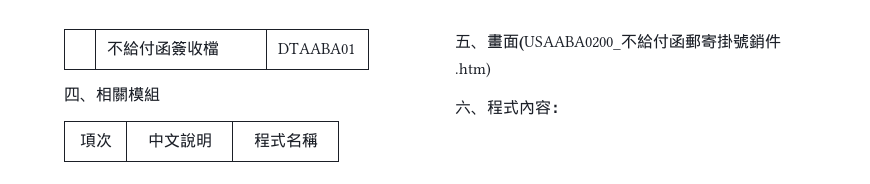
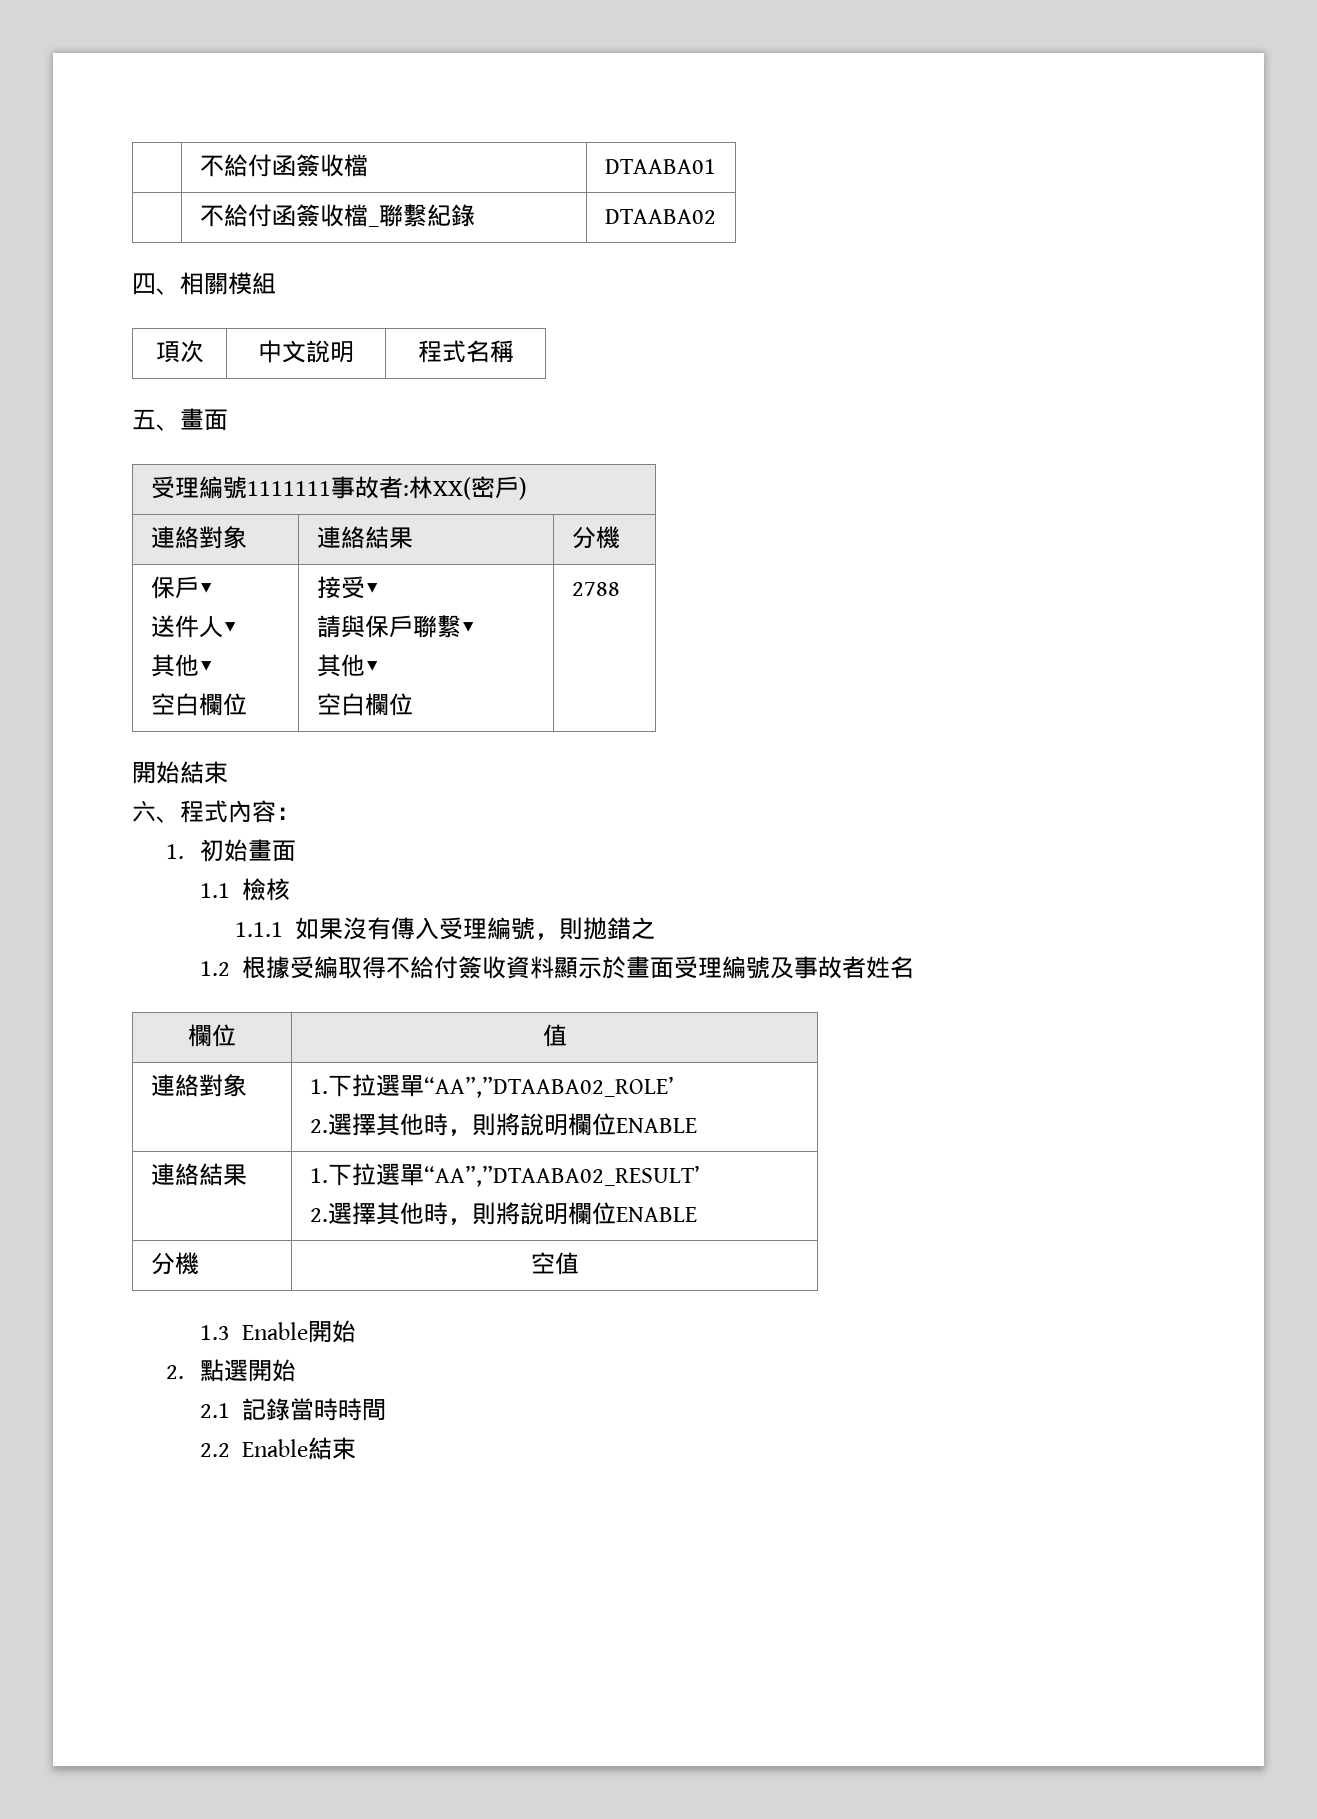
(355, 48) none -> [199,204,475,227] [604,209,716,224] // | 不給付函簽收檔_聯繫紀錄 | DTAABA02
[519,33,781,51] [455,62,491,78] [455,99,567,115] (USAABA0200_不給付函郵寄掛號銷件.htm) // 六、程式內容： -> [150,476,527,500] [150,526,247,549] [316,526,413,549] [571,526,620,549] [150,576,213,599] [150,615,237,638] [150,654,213,677] [150,693,247,716] [316,576,379,599] [316,615,475,638] [316,654,379,677] [316,693,413,716] [571,582,620,596] [132,761,228,784] [132,800,300,823] [166,839,297,862] [200,878,291,901] [234,917,655,940] [200,956,915,979] [188,1024,236,1047] [542,1024,567,1047] [150,1074,247,1097] [309,1074,674,1098] [309,1113,697,1136] [150,1163,247,1186] [309,1163,700,1187] [309,1202,697,1225] [150,1252,199,1275] [530,1252,579,1275] [200,1320,357,1343] [166,1359,297,1382] [200,1398,387,1421] [200,1437,357,1460] // 受理編號1111111事故者:林XX(密戶) // 連絡對象 | 連絡結果 | 分機 // 保戶▼ // 送件人▼ // 其他▼ // 空白欄位 | 接受▼ // 請與保戶聯繫▼ // 其他▼ // 空白欄位 | 2788 // 開始結束 // 六、程式內容： // 1.初始畫面 // 1.1檢核 // 1.1.1如果沒有傳入受理編號，則拋錯之 // 1.2根據受編取得不給付簽收資料顯示於畫面受理編號及事故者姓名 // 欄位 | 值 // 連絡對象 | 1.下拉選單“AA”,”DTAABA02_ROLE’ // 2.選擇其他時，則將說明欄位ENABLE // 連絡結果 | 1.下拉選單“AA”,”DTAABA02_RESULT’ // 2.選擇其他時，則將說明欄位ENABLE // 分機 | 空值 // 1.3 Enable開始 // 2.點選開始 // 2.1記錄當時時間 // 2.2 Enable結束

